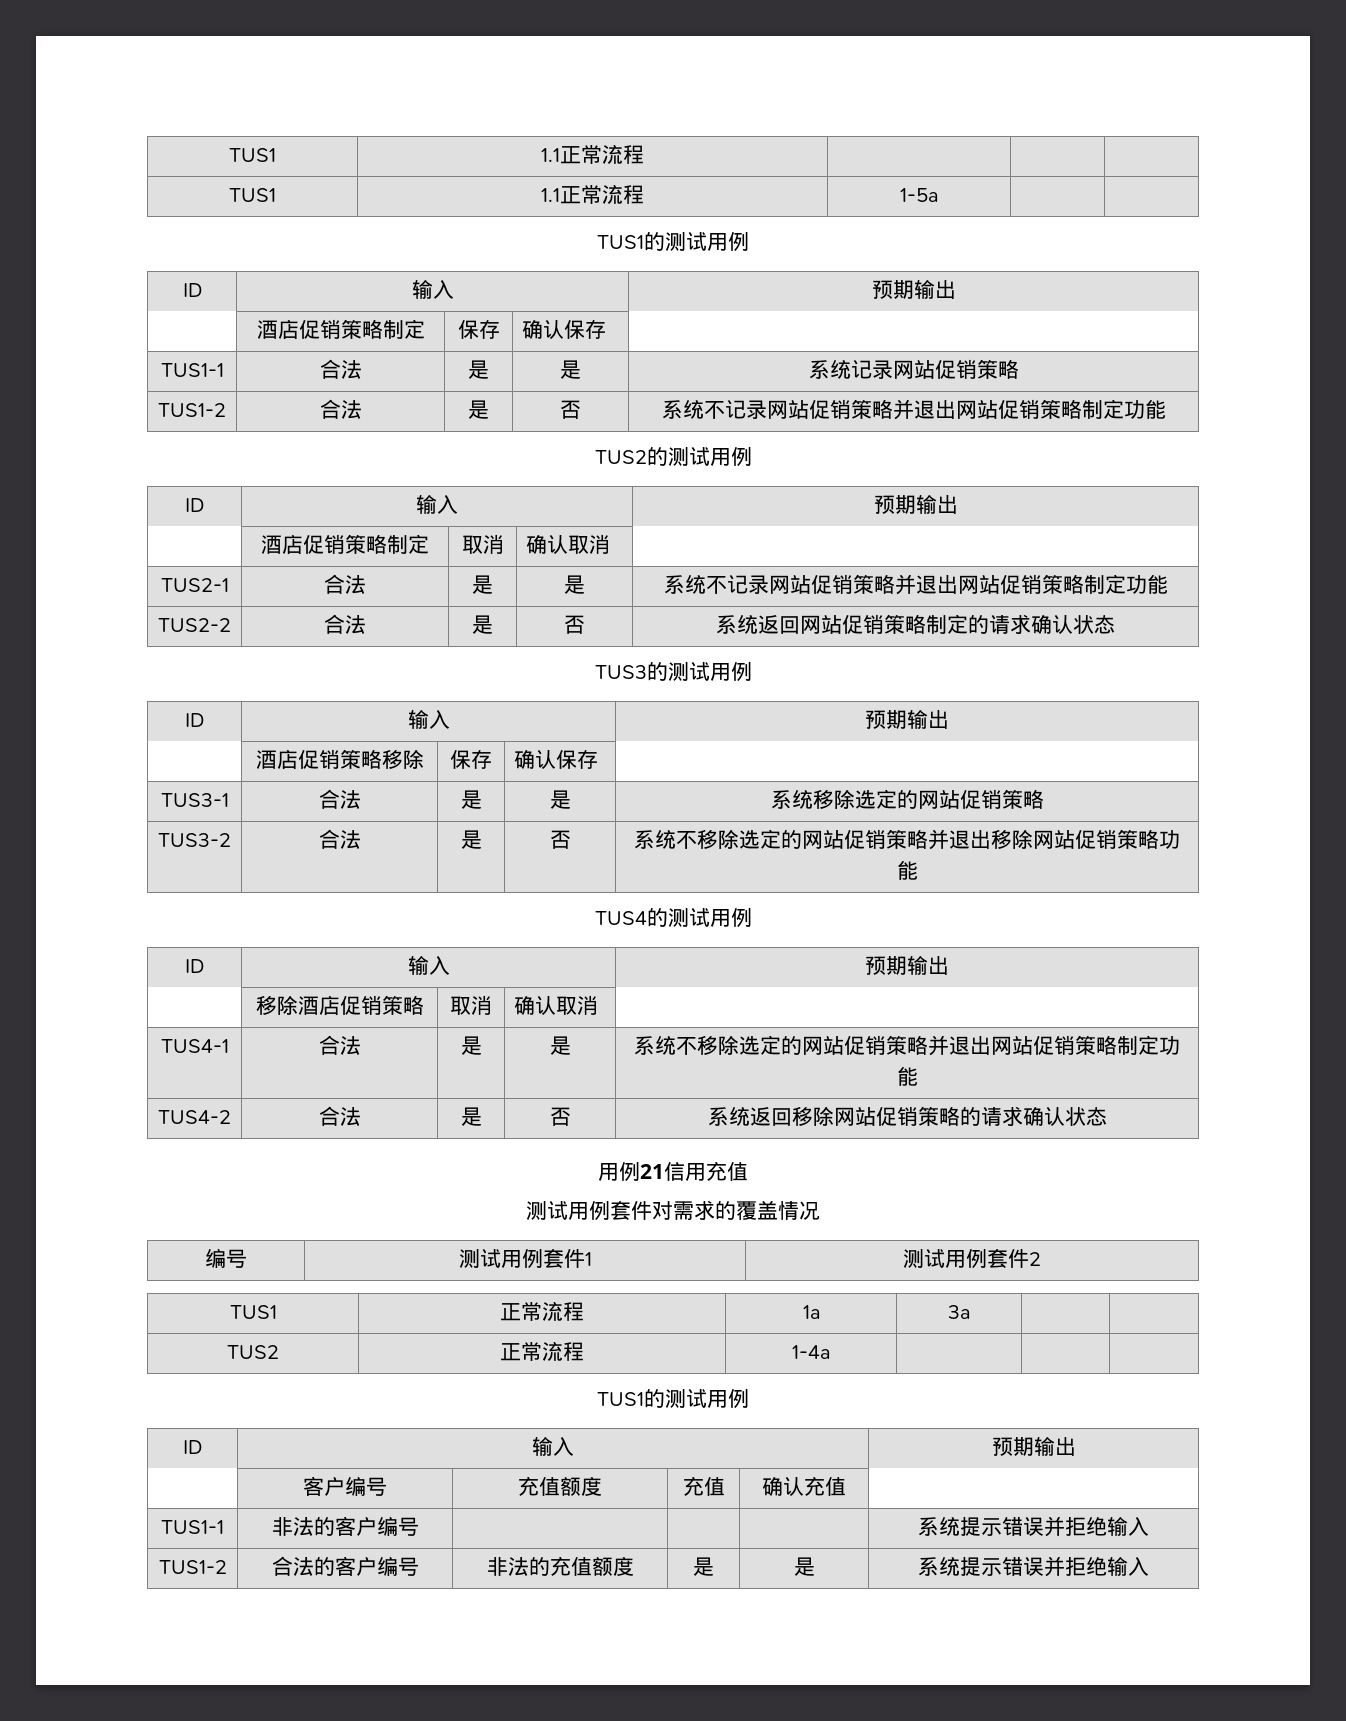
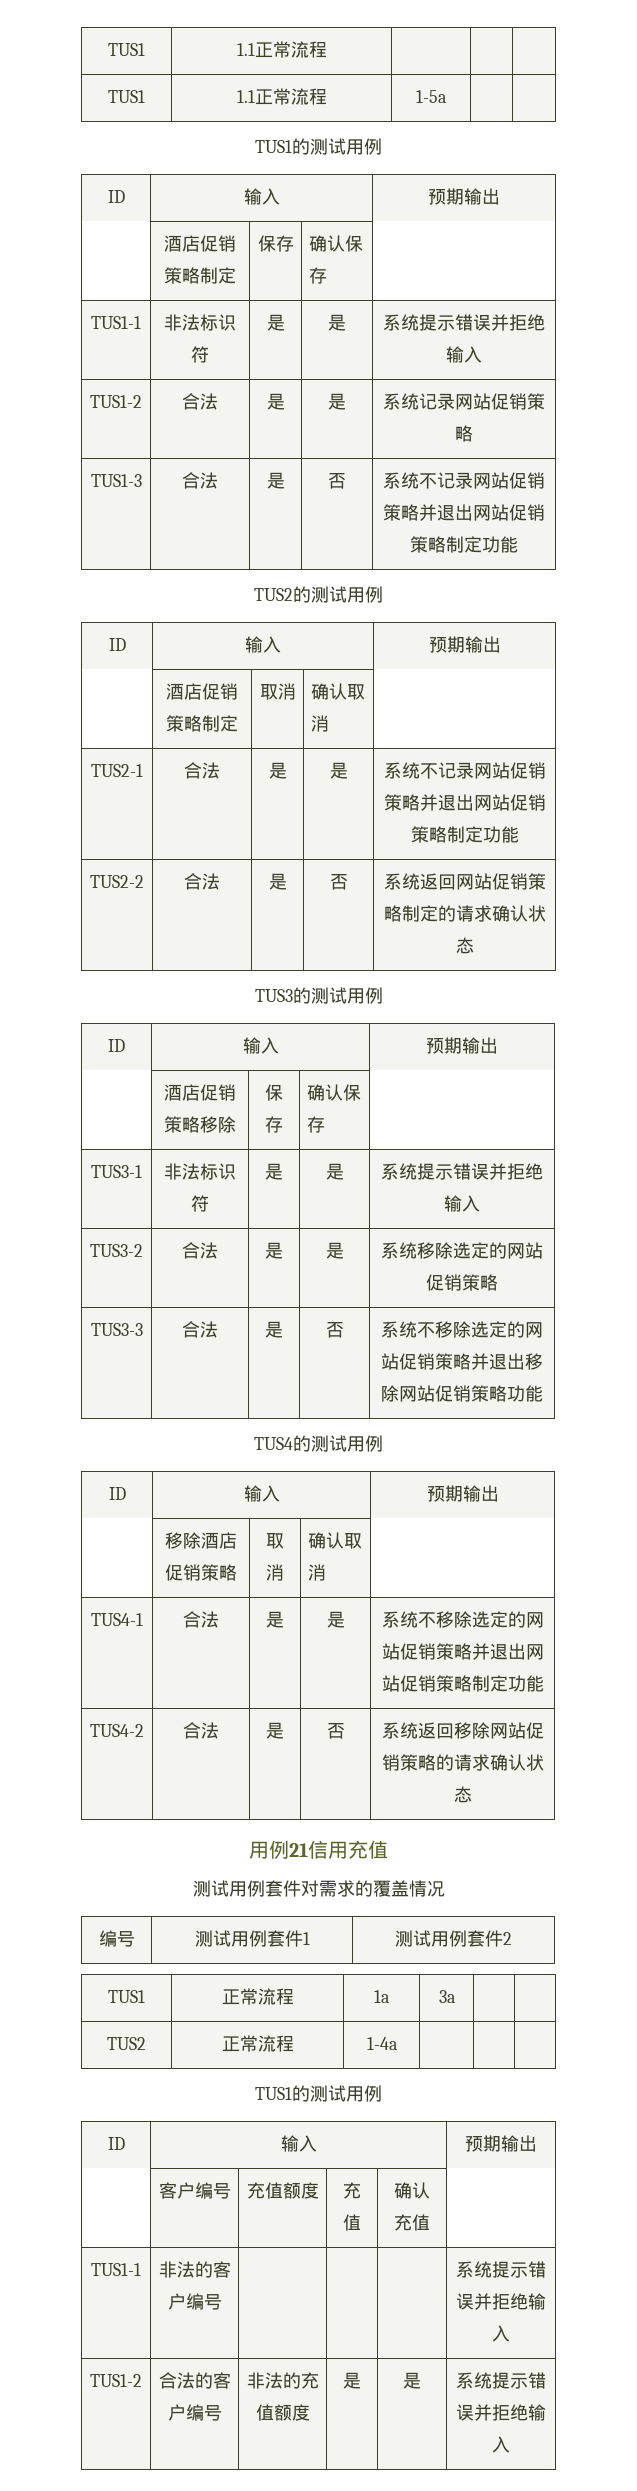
(224, 370) none -> [164,314,236,331] [191,346,209,363] [266,314,285,331] [328,314,346,331] [382,314,545,331] [445,346,482,363] [90,395,142,408] | 非法标识符 | 是 | 是 | 系统提示错误并拒绝输入 // TUS1-2
[158,403,226,417] TUS1-2 -> [90,474,142,487] TUS1-3
(229, 800) none -> [164,1163,236,1180] [191,1195,209,1212] [265,1163,283,1180] [325,1163,344,1180] [380,1163,543,1180] [443,1195,480,1212] [90,1244,143,1257] | 非法标识符 | 是 | 是 | 系统提示错误并拒绝输入 // TUS3-2
[158,833,231,847] TUS3-2 -> [90,1323,143,1336] TUS3-3

